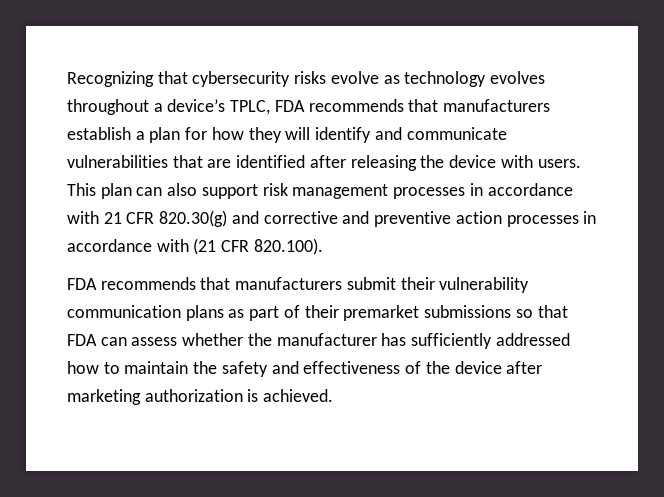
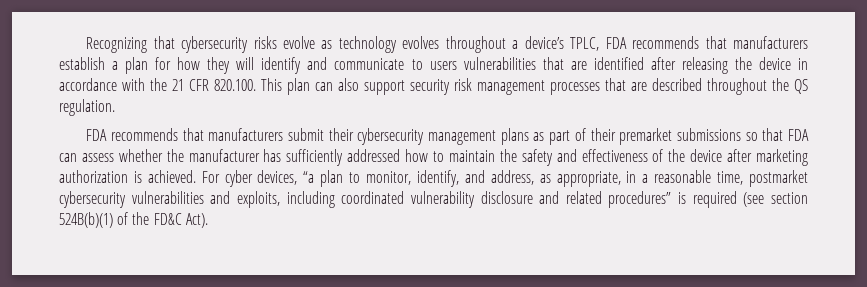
(507, 133) none -> [411,59,457,70] to users
[500,155,581,168] with users. -> [797,58,808,70] [59,78,256,91] in accordance with the 21 CFR 820.100.
(258, 191) none -> [410,79,450,95] security
[469,183,573,196] [67,210,597,227] [67,238,323,255] in accordance with 21 CFR 820.30(g) and corrective and preventive action processes in accordance with (21 CFR 820.100). -> [605,78,808,95] [59,99,115,116] that are described throughout the QS regulation.
[439,277,530,293] [67,305,181,318] vulnerability communication -> [357,128,497,145] cybersecurity management
(334, 395) none -> [201,170,809,187] [59,191,808,208] [59,212,208,228] For cyber devices, “a plan to monitor, identify, and address, as appropriate, in a reasonable time, postmarket cybersecurity vulnerabilities and exploits, including coordinated vulnerability disclosure and related procedures” is required (see section 524B(b)(1) of the FD&C Act).

